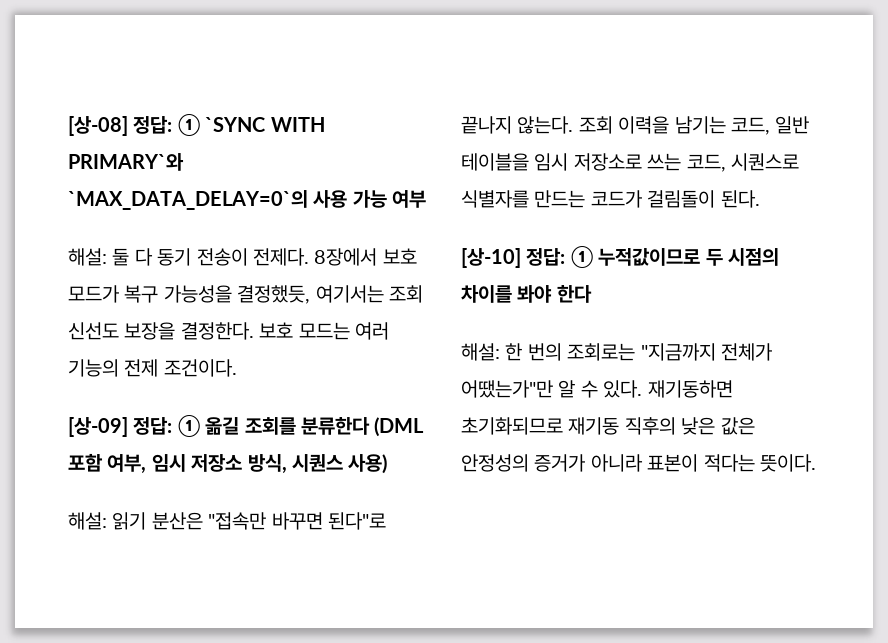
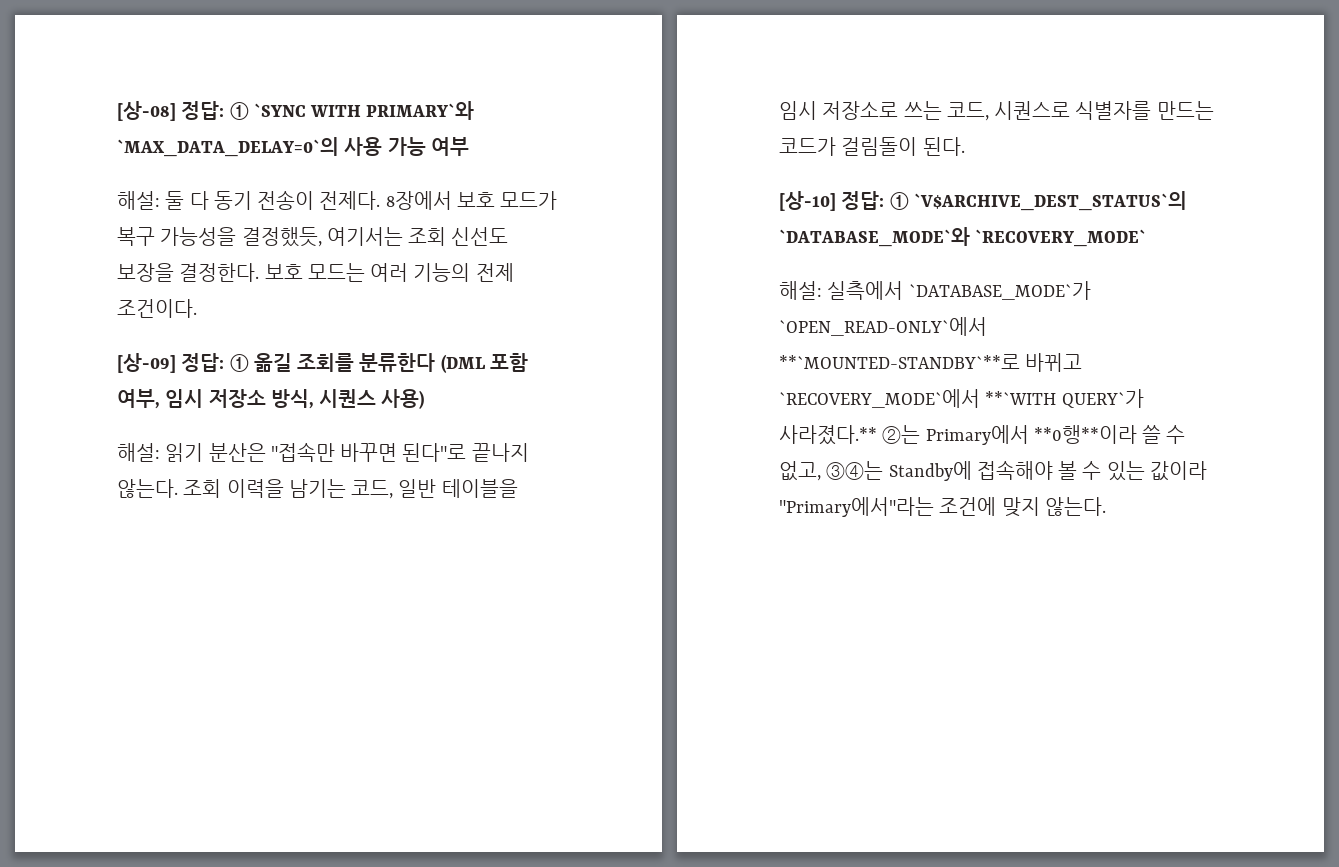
[598,248,779,266] [461,285,592,303] [461,343,772,361] [461,380,733,398] [461,417,755,435] [461,454,816,472] 누적값이므로 두 시점의 차이를 봐야 한다 // 해설: 한 번의 조회로는 "지금까지 전체가 어땠는가"만 알 수 있다. 재기동하면 초기화되므로 재기동 직후의 낮은 값은 안정성의 증거가 아니라 표본이 적다는 뜻이다. -> [913,191,1187,211] [779,227,1147,247] [779,281,1091,300] [779,317,987,336] [779,353,1083,372] [779,389,1144,408] [779,425,1186,445] [779,460,1207,481] [779,497,1106,517] `V$ARCHIVE_DEST_STATUS`의 `DATABASE_MODE`와 `RECOVERY_MODE` // 해설: 실측에서 `DATABASE_MODE`가 `OPEN_READ-ONLY`에서 **`MOUNTED-STANDBY`**로 바뀌고 `RECOVERY_MODE`에서 **`WITH QUERY`가 사라졌다.** ②는 Primary에서 **0행**이라 쓸 수 없고, ③④는 Standby에 접속해야 볼 수 있는 값이라 "Primary에서"라는 조건에 맞지 않는다.

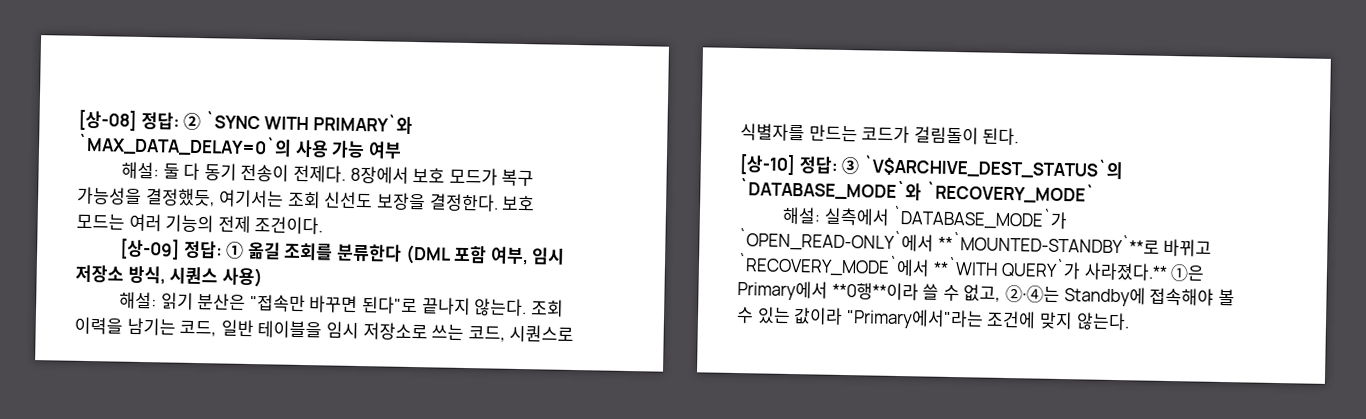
[229,102,249,120] ① -> [183,112,202,131] ②
[889,192,909,210] ① -> [841,156,860,175] ③
[882,425,921,444] ②는 -> [1170,264,1206,282] ①은
[826,461,884,480] ③④는 -> [1004,284,1060,303] ②·④는

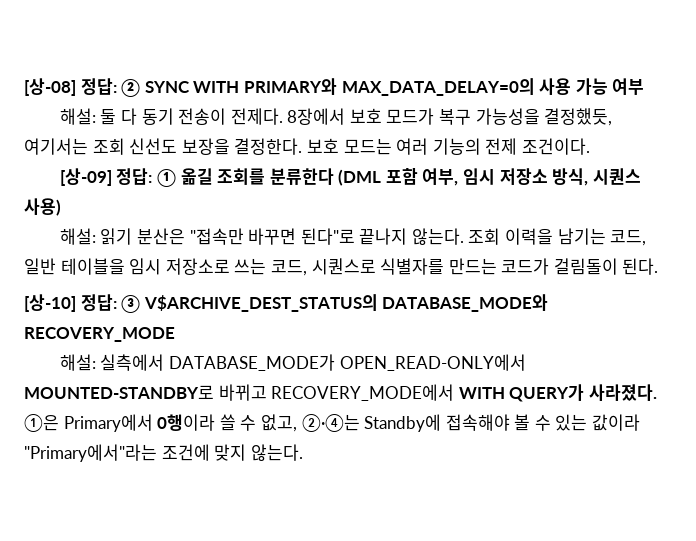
[204,111,413,134] [77,133,292,157] `SYNC WITH PRIMARY`와 `MAX_DATA_DELAY=0`의 -> [144,78,535,96] SYNC WITH PRIMARY와 MAX_DATA_DELAY=0의
[862,155,1123,180] [739,178,1095,204] `V$ARCHIVE_DEST_STATUS`의 `DATABASE_MODE`와 `RECOVERY_MODE` -> [143,294,549,312] [24,327,175,342] V$ARCHIVE_DEST_STATUS의 DATABASE_MODE와 RECOVERY_MODE
[892,205,1069,231] [738,228,1213,257] [737,253,1168,281] `DATABASE_MODE`가 `OPEN_READ-ONLY`에서 **`MOUNTED-STANDBY`**로 바뀌고 `RECOVERY_MODE`에서 **`WITH QUERY`가 사라졌다.** -> [168,354,526,371] [24,384,657,402] DATABASE_MODE가 OPEN_READ-ONLY에서 MOUNTED-STANDBY로 바뀌고 RECOVERY_MODE에서 WITH QUERY가 사라졌다.
[831,281,919,301] **0행**이라 -> [157,414,216,431] 0행이라

